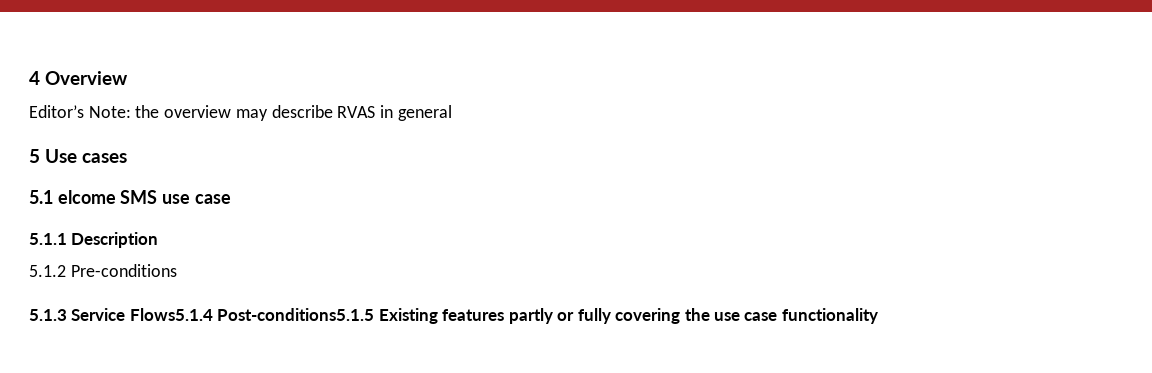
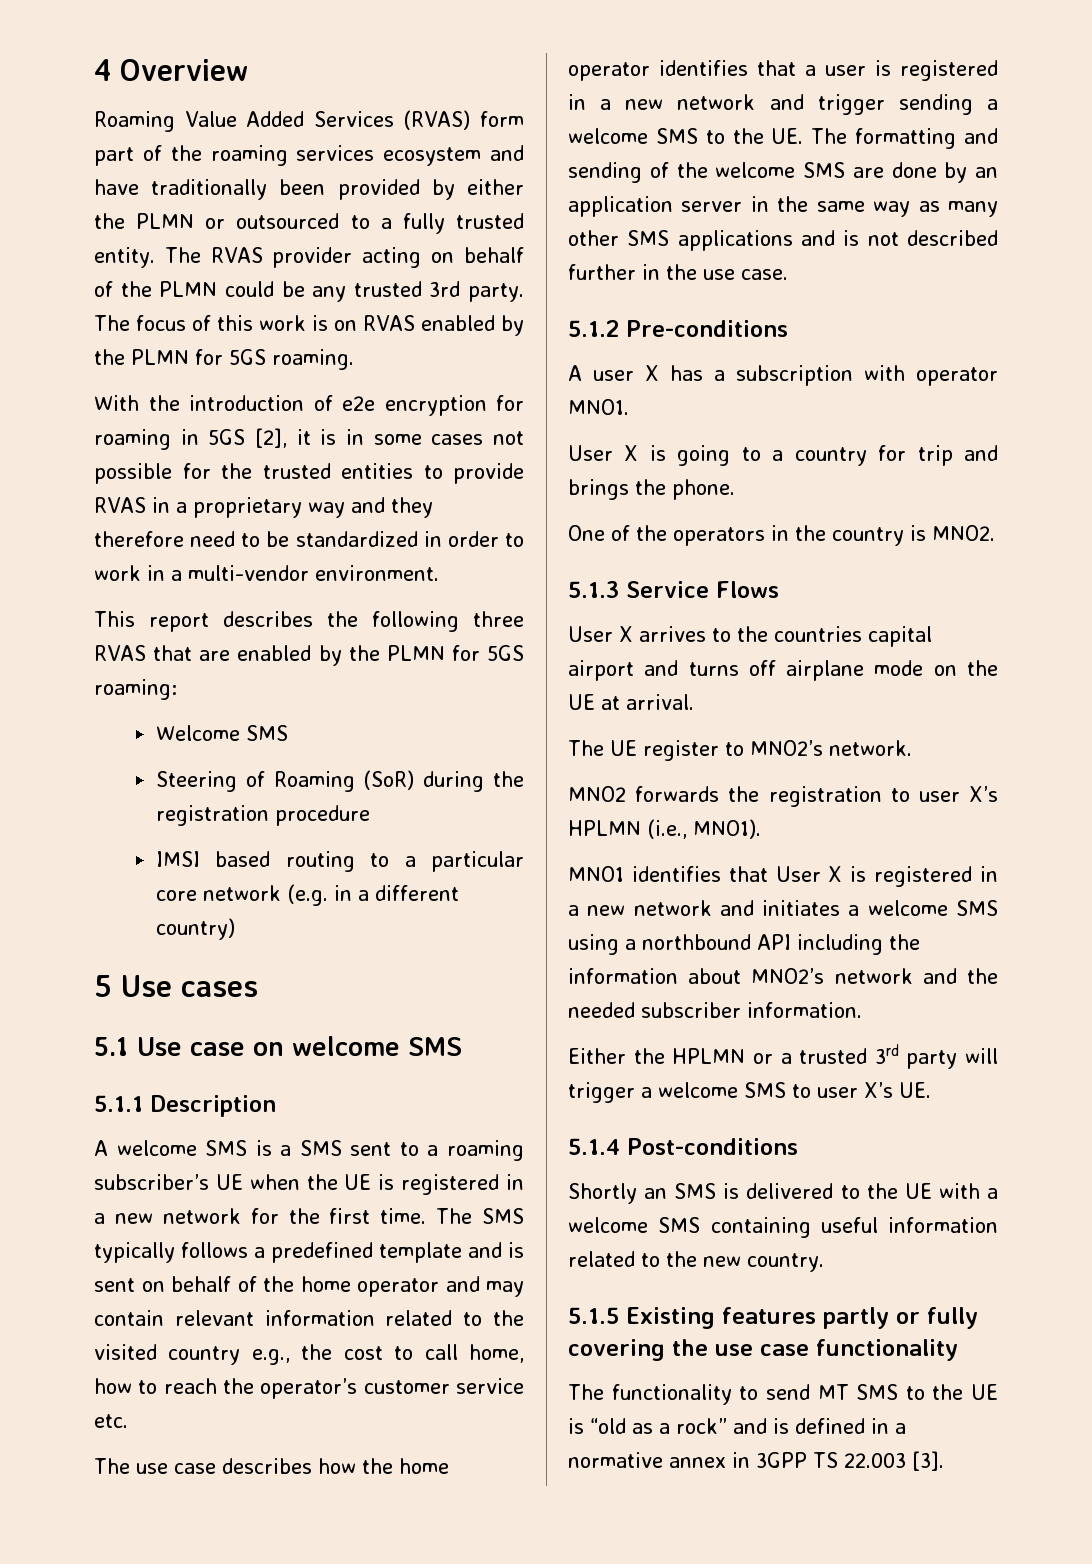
[29,105,452,121] Editor’s Note: the overview may describe RVAS in general -> [94,110,524,132] [94,145,524,166] [94,179,524,200] [94,213,524,234] [94,247,524,268] [94,281,525,302] [94,315,524,336] [94,349,354,370] [94,395,524,416] [94,428,524,450] [94,463,524,484] [94,497,433,518] [94,531,524,547] [94,565,439,581] [94,611,524,632] [94,645,524,666] [94,679,177,700] [156,725,289,741] [156,770,524,792] [156,805,371,826] [156,851,524,872] [156,884,460,906] [156,918,236,940] Roaming Value Added Services (RVAS) form part of the roaming services ecosystem and have traditionally been provided by either the PLMN or outsourced to a fully trusted entity. The RVAS provider acting on behalf of the PLMN could be any trusted 3rd party. The focus of this work is on RVAS enabled by the PLMN for 5GS roaming. // With the introduction of e2e encryption for roaming in 5GS [2], it is in some cases not possible for the trusted entities to provide RVAS in a proprietary way and they therefore need to be standardized in order to work in a multi-vendor environment. // This report describes the following three RVAS that are enabled by the PLMN for 5GS roaming: // Welcome SMS // Steering of Roaming (SoR) during the registration procedure // IMSI based routing to a particular core network (e.g. in a different country)
[57,190,231,204] elcome SMS use case -> [137,1036,462,1056] Use case on welcome SMS
[29,264,177,277] [29,308,375,321] 5.1.2 Pre-conditions // 5.1.3 Service Flows5.1.4 Post-conditions5.1.5 -> [94,1140,524,1161] [94,1174,524,1195] [94,1208,524,1224] [94,1242,524,1263] [94,1276,524,1297] [94,1310,524,1326] [94,1344,524,1365] [94,1378,524,1399] [94,1414,128,1428] [94,1458,449,1474] [568,60,998,81] [568,94,998,115] [568,128,998,149] [568,162,998,183] [568,196,998,217] [568,230,998,251] [568,264,788,280] [568,320,788,337] [568,365,998,386] [568,399,629,415] [568,445,998,466] [568,479,735,500] [568,525,995,546] [568,581,779,598] [568,626,932,647] [568,660,998,681] [568,694,694,710] [568,740,912,761] [568,786,998,807] [568,819,761,839] [568,866,998,887] [568,900,998,916] [568,934,920,955] [568,968,998,984] [568,1002,862,1018] [568,1044,998,1069] [568,1082,931,1103] [568,1138,798,1155] [568,1183,998,1204] [568,1217,998,1238] [568,1251,824,1272] [568,1307,619,1324] A welcome SMS is a SMS sent to a roaming subscriber’s UE when the UE is registered in a new network for the first time. The SMS typically follows a predefined template and is sent on behalf of the home operator and may contain relevant information related to the visited country e.g., the cost to call home, how to reach the operator’s customer service etc. // The use case describes how the home operator identifies that a user is registered in a new network and trigger sending a welcome SMS to the UE. The formatting and sending of the welcome SMS are done by an application server in the same way as many other SMS applications and is not described further in the use case. // 5.1.2 Pre-conditions // A user X has a subscription with operator MNO1. // User X is going to a country for trip and brings the phone. // One of the operators in the country is MNO2. // 5.1.3 Service Flows // User X arrives to the countries capital airport and turns off airplane mode on the UE at arrival. // The UE register to MNO2’s network. // MNO2 forwards the registration to user X’s HPLMN (i.e., MNO1). // MNO1 identifies that User X is registered in a new network and initiates a welcome SMS using a northbound API including the information about MNO2’s network and the needed subscriber information. // Either the HPLMN or a trusted 3rd party will trigger a welcome SMS to user X’s UE. // 5.1.4 Post-conditions // Shortly an SMS is delivered to the UE with a welcome SMS containing useful information related to the new country. // 5.1.5
(878, 316) none -> [568,1384,998,1405] [568,1418,906,1434] [568,1451,944,1471] // The functionality to send MT SMS to the UE is “old as a rock” and is defined in a normative annex in 3GPP TS 22.003 [3].

